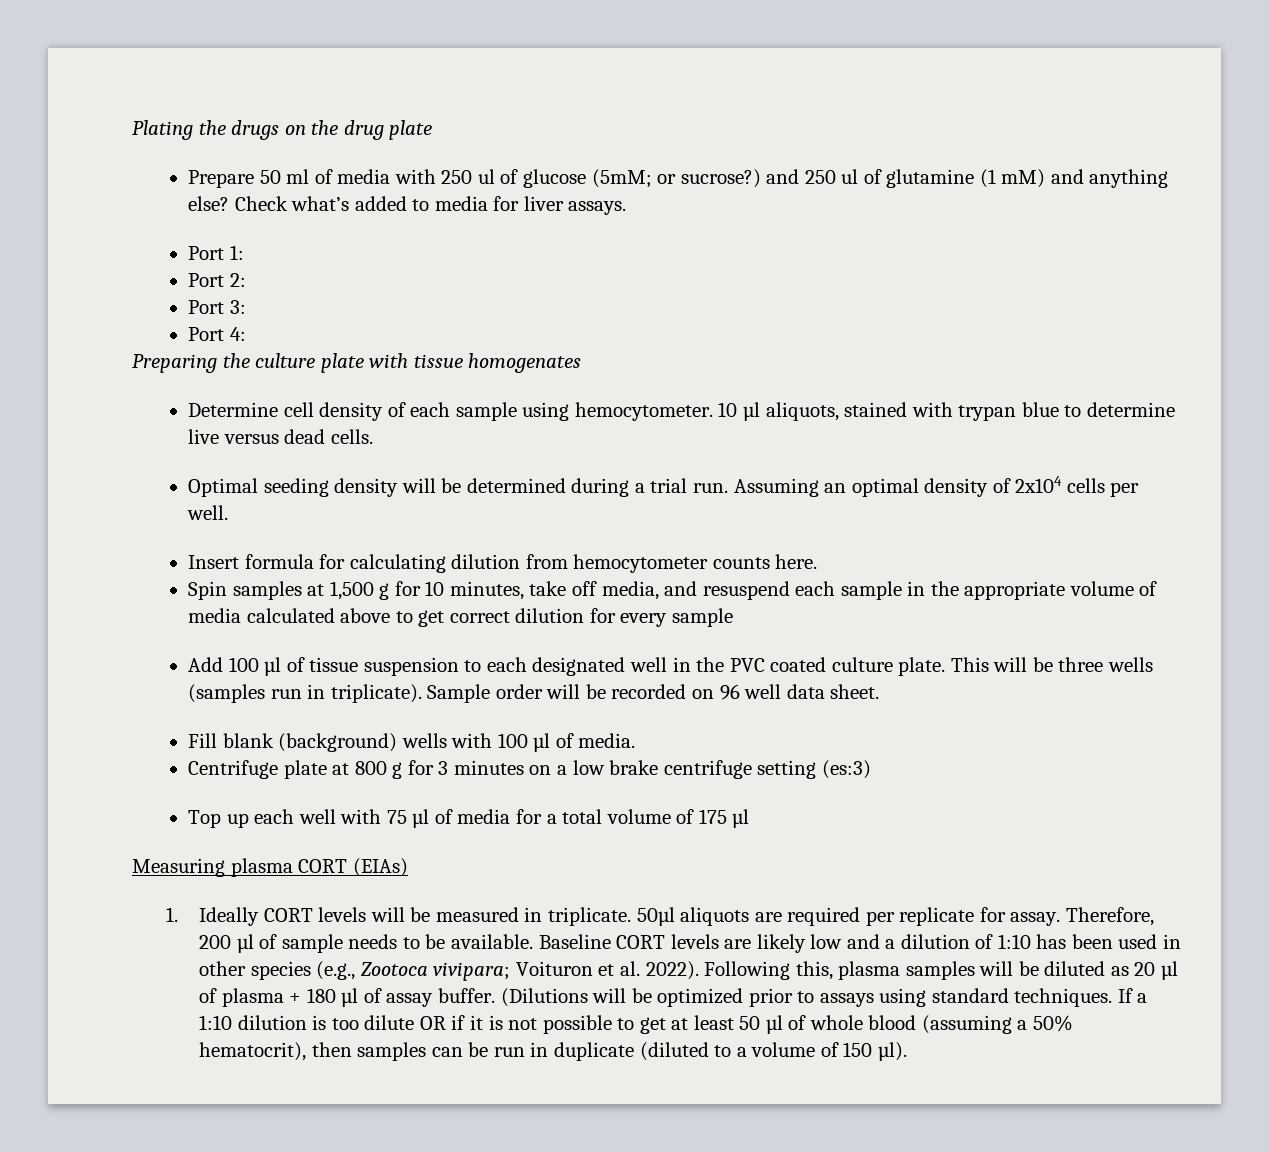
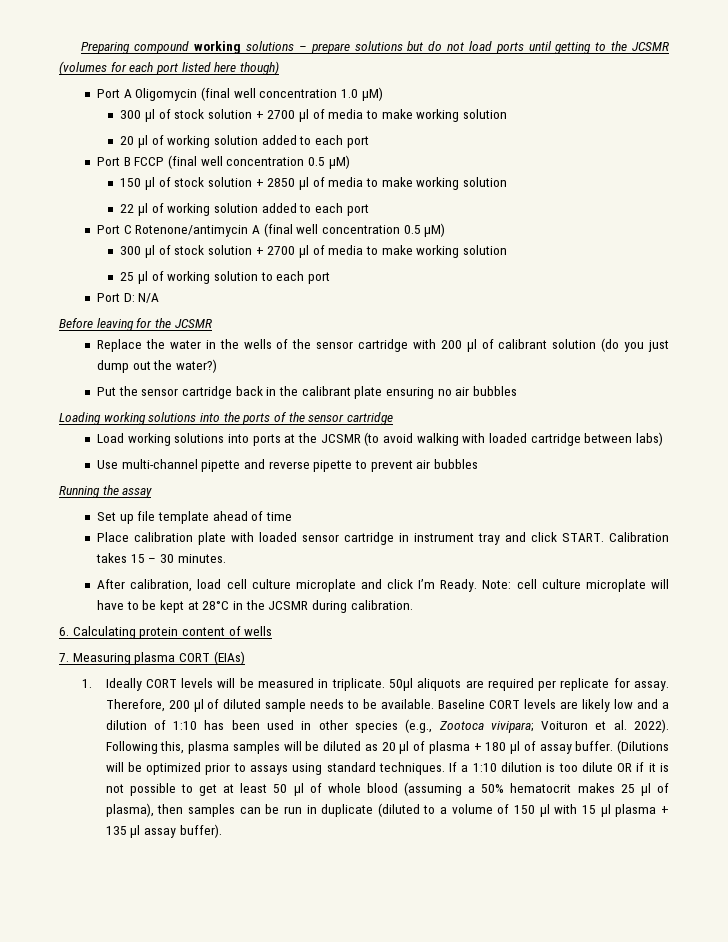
[132,120,433,140] [188,169,1169,188] [188,196,627,215] [188,245,244,260] [188,273,246,287] [188,300,246,314] [188,327,246,341] [132,353,582,373] [188,402,1175,421] [188,429,373,444] [188,476,1140,497] [187,505,229,520] [188,554,818,573] [188,581,1158,600] [188,608,733,627] [188,657,1153,676] [188,684,880,703] [188,733,636,752] [188,760,871,779] [188,809,750,828] Plating the drugs on the drug plate // Prepare 50 ml of media with 250 ul of glucose (5mM; or sucrose?) and 250 ul of glutamine (1 mM) and anything else? Check what’s added to media for liver assays. // Port 1: // Port 2: // Port 3: // Port 4: // Preparing the culture plate with tissue homogenates // Determine cell density of each sample using hemocytometer. 10 µl aliquots, stained with trypan blue to determine live versus dead cells. // Optimal seeding density will be determined during a trial run. Assuming an optimal density of 2x104 cells per well. // Insert formula for calculating dilution from hemocytometer counts here. // Spin samples at 1,500 g for 10 minutes, take off media, and resuspend each sample in the appropriate volume of media calculated above to get correct dilution for every sample // Add 100 µl of tissue suspension to each designated well in the PVC coated culture plate. This will be three wells (samples run in triplicate). Sample order will be recorded on 96 well data sheet. // Fill blank (background) wells with 100 µl of media. // Centrifuge plate at 800 g for 3 minutes on a low brake centrifuge setting (es:3) // Top up each well with 75 µl of media for a total volume of 175 µl // -> [81,41,669,54] [59,61,279,75] [97,87,383,101] [120,109,507,122] [120,135,369,148] [97,155,350,169] [120,177,507,190] [120,203,369,216] [97,223,446,237] [120,245,507,258] [120,271,330,284] [97,293,160,303] [59,318,212,331] [97,338,669,352] [97,359,218,373] [97,386,517,399] [59,412,393,425] [97,432,663,446] [97,459,478,472] [59,485,153,498] [97,511,293,524] [97,532,669,545] [96,553,226,563] [97,579,669,592] [97,600,413,613] [59,626,273,639] [59,653,69,662] Preparing compound working solutions – prepare solutions but do not load ports until getting to the JCSMR (volumes for each port listed here though) // Port A Oligomycin (final well concentration 1.0 µM) // 300 µl of stock solution + 2700 µl of media to make working solution // 20 µl of working solution added to each port // Port B FCCP (final well concentration 0.5 µM) // 150 µl of stock solution + 2850 µl of media to make working solution // 22 µl of working solution added to each port // Port C Rotenone/antimycin A (final well concentration 0.5 µM) // 300 µl of stock solution + 2700 µl of media to make working solution // 25 µl of working solution to each port // Port D: N/A // Before leaving for the JCSMR // Replace the water in the wells of the sensor cartridge with 200 µl of calibrant solution (do you just dump out the water?) // Put the sensor cartridge back in the calibrant plate ensuring no air bubbles // Loading working solutions into the ports of the sensor cartridge // Load working solutions into ports at the JCSMR (to avoid walking with loaded cartridge between labs) // Use multi-channel pipette and reverse pipette to prevent air bubbles // Running the assay // Set up file template ahead of time // Place calibration plate with loaded sensor cartridge in instrument tray and click START. Calibration takes 15 – 30 minutes. // After calibration, load cell culture microplate and click I’m Ready. Note: cell culture microplate will have to be kept at 28°C in the JCSMR during calibration. // 6. Calculating protein content of wells // 7.
(278, 941) none -> [223,699,262,709] diluted
[199,1042,307,1061] hematocrit), -> [510,783,670,796] [105,803,154,817] hematocrit makes 25 µl of plasma),
[877,1042,907,1061] µl). -> [539,804,670,817] [105,824,222,838] µl with 15 µl plasma + 135 µl assay buffer).

